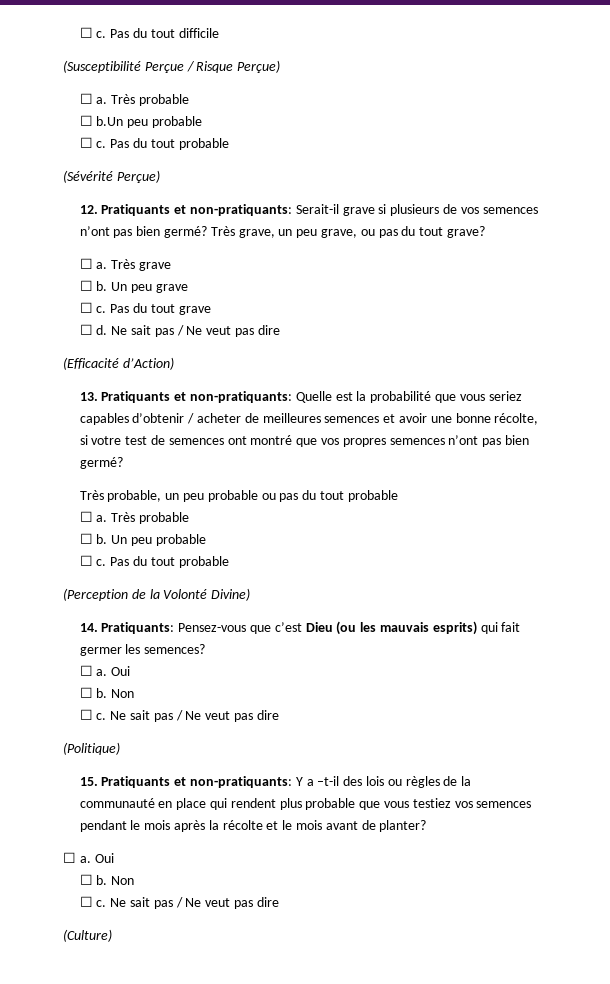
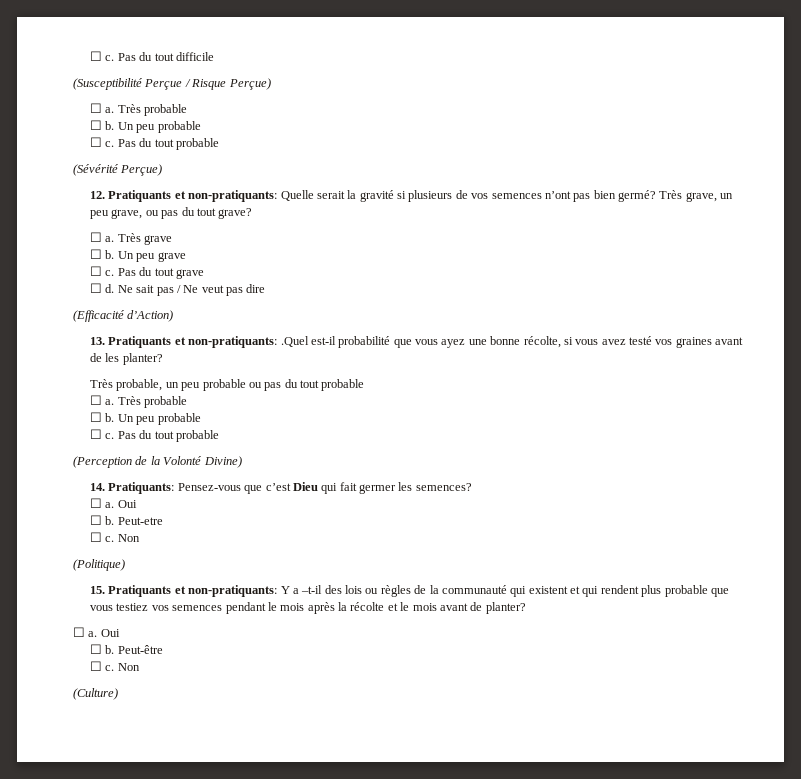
[96,116,124,126] b.Un -> [105,121,134,130] b. Un
[295,204,375,216] Serait-il grave -> [280,190,394,202] Quelle serait la gravité
[295,391,522,403] [79,413,539,425] [79,435,529,447] [79,457,123,469] Quelle est la probabilité que vous seriez capables d’obtenir / acheter de meilleures semences et avoir une bonne récolte, si votre test de semences ont montré que vos propres semences n’ont pas bien germé? -> [280,336,744,348] [90,353,163,365] .Quel est-il probabilité que vous ayez une bonne récolte, si vous avez testé vos graines avant de les planter?
[336,621,477,635] (ou les mauvais esprits) -> (318, 486) none
[111,689,135,698] [79,709,279,722] Non // ☐ c. Ne sait pas / Ne veut pas dire -> [117,517,163,525] [90,532,140,542] Peut-etre // ☐ c. Non
[158,798,207,810] en place -> [510,586,581,597] qui existent et
[111,876,135,885] [79,896,279,909] Non // ☐ c. Ne sait pas / Ne veut pas dire -> [117,645,163,654] [90,661,140,671] Peut-être // ☐ c. Non

